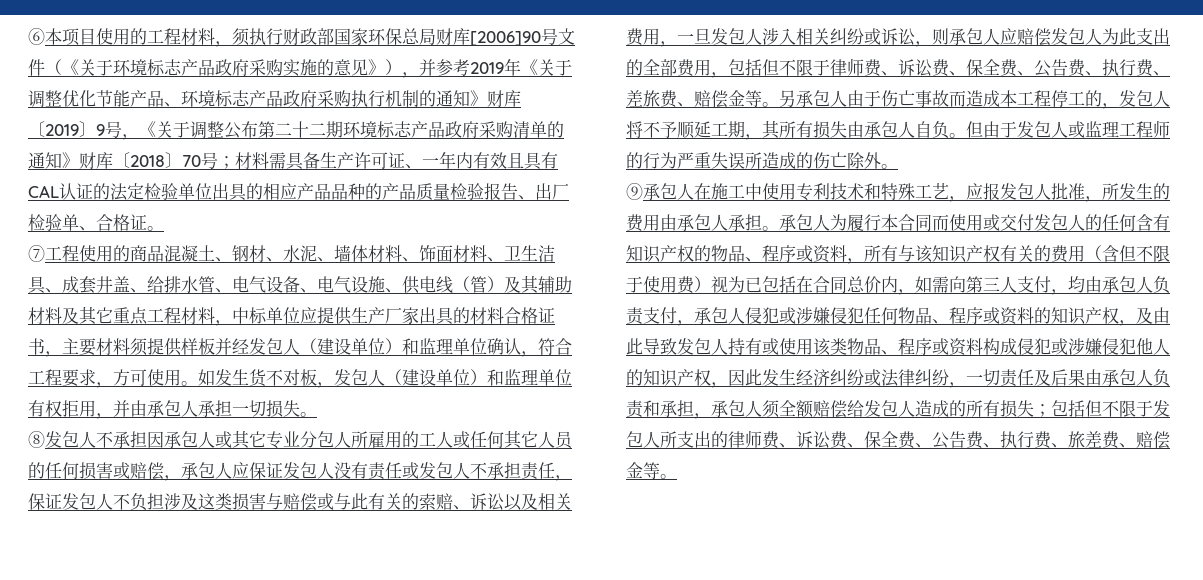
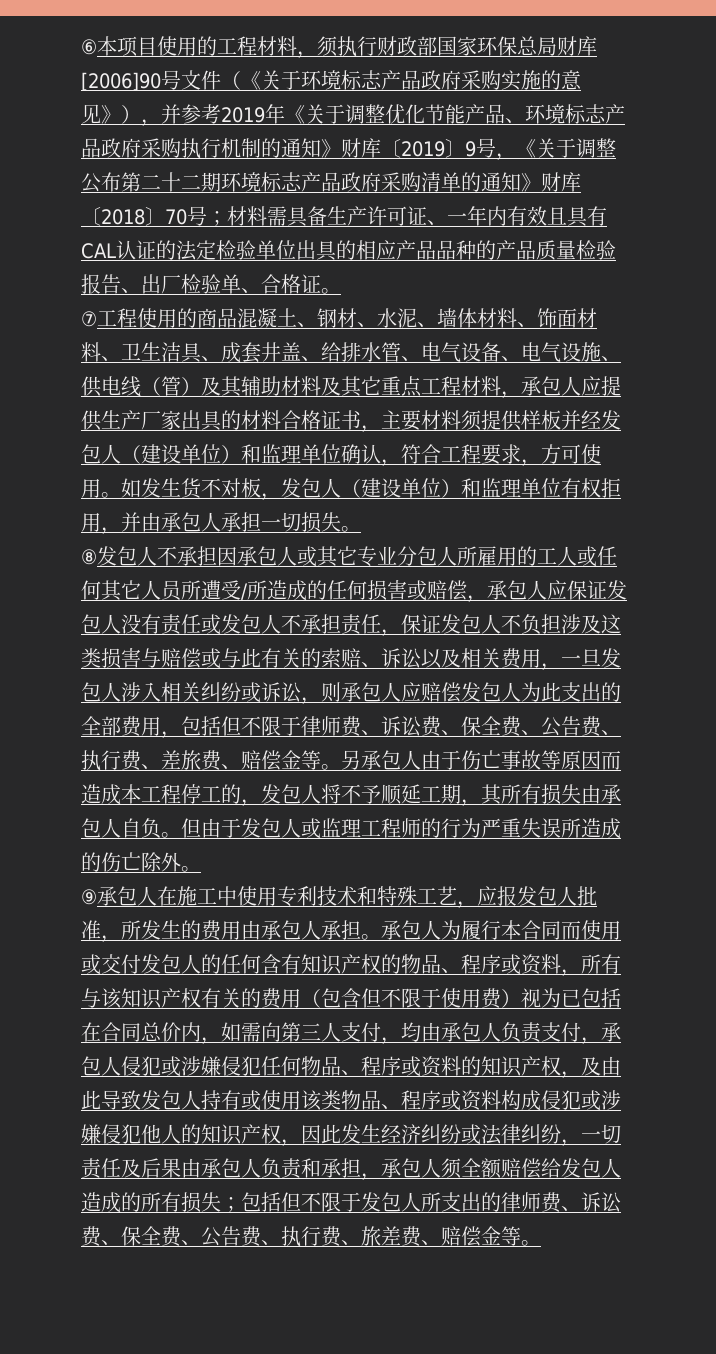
[232,307,300,324] 中标单位 -> [521,376,581,396] 承包人
(574, 440) none -> [181,580,307,601] 所遭受/所造成
(949, 98) none -> [541,750,601,770] 等原因
(1102, 253) none -> [321,988,341,1008] 包

